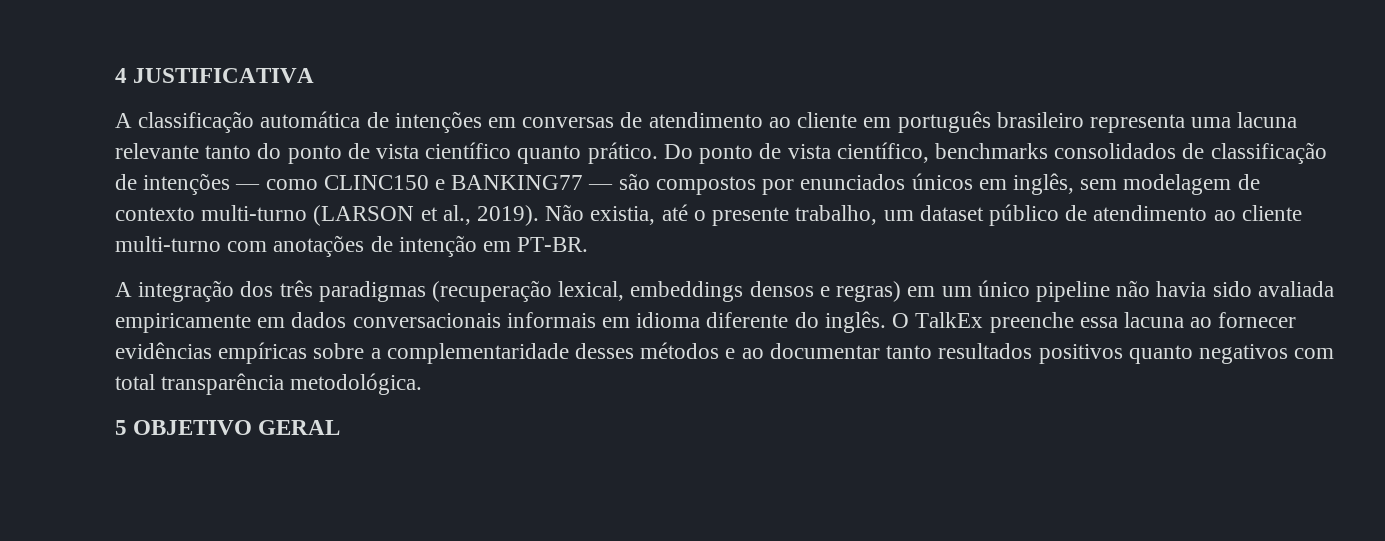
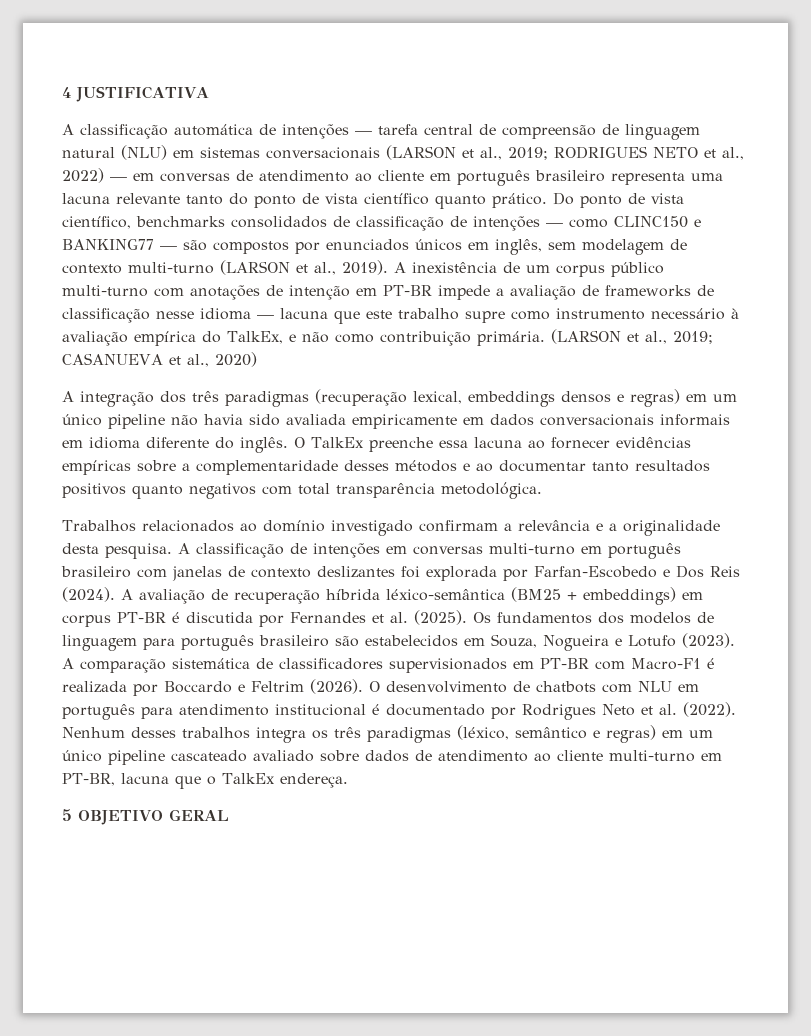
(482, 122) none -> [355,124,700,140] [62,145,744,160] [62,168,127,183] — tarefa central de compreensão de linguagem natural (NLU) em sistemas conversacionais (LARSON et al., 2019; RODRIGUES NETO et al., 2022) —
[545,204,1302,226] Não existia, até o presente trabalho, um dataset público de atendimento ao cliente -> [394,262,664,277] A inexistência de um corpus público
[517,237,589,252] PT-BR. -> [383,285,714,300] [62,308,739,324] [62,329,713,346] [62,352,257,367] PT-BR impede a avaliação de frameworks de classificação nesse idioma — lacuna que este trabalho supre como instrumento necessário à avaliação empírica do TalkEx, e não como contribuição primária. (LARSON et al., 2019; CASANUEVA et al., 2020)
(423, 384) none -> [62,520,720,536] [62,543,681,559] [61,565,740,581] [62,587,703,605] [62,610,714,627] [62,633,735,651] [62,658,715,673] [62,679,699,696] [62,702,736,720] [62,725,713,743] [62,750,722,765] [62,773,348,789] // Trabalhos relacionados ao domínio investigado confirmam a relevância e a originalidade desta pesquisa. A classificação de intenções em conversas multi-turno em português brasileiro com janelas de contexto deslizantes foi explorada por Farfan-Escobedo e Dos Reis (2024). A avaliação de recuperação híbrida léxico-semântica (BM25 + embeddings) em corpus PT-BR é discutida por Fernandes et al. (2025). Os fundamentos dos modelos de linguagem para português brasileiro são estabelecidos em Souza, Nogueira e Lotufo (2023). A comparação sistemática de classificadores supervisionados em PT-BR com Macro-F1 é realizada por Boccardo e Feltrim (2026). O desenvolvimento de chatbots com NLU em português para atendimento institucional é documentado por Rodrigues Neto et al. (2022). Nenhum desses trabalhos integra os três paradigmas (léxico, semântico e regras) em um único pipeline cascateado avaliado sobre dados de atendimento ao cliente multi-turno em PT-BR, lacuna que o TalkEx endereça.

